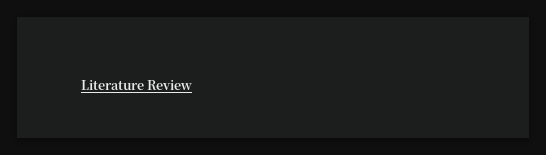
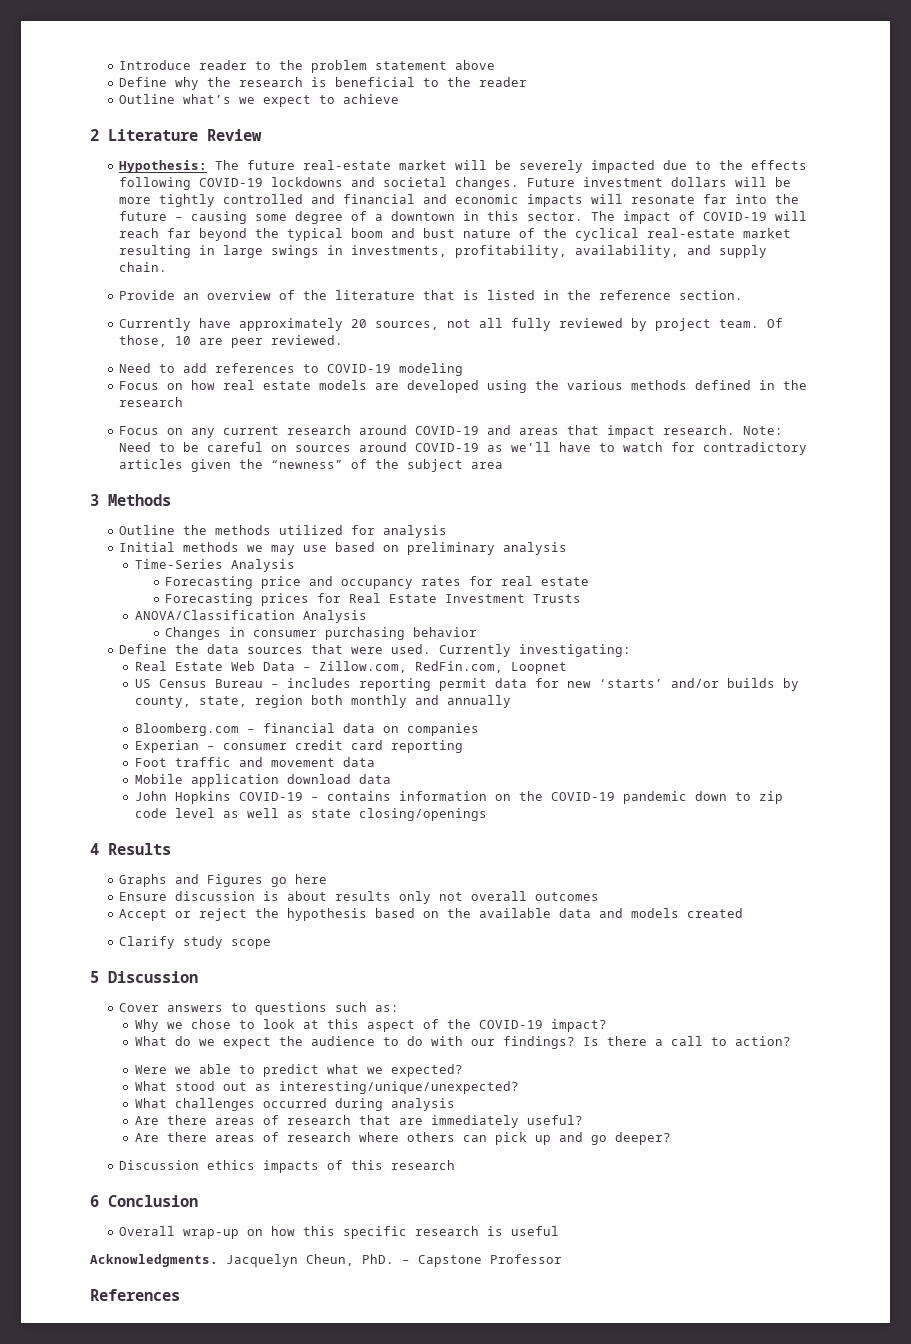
[81,80,193,90] Literature Review -> [119,60,496,73] [119,77,528,90] [119,94,400,107] [90,129,262,141] [119,160,808,173] [119,177,792,190] [119,194,800,207] [119,211,808,224] [119,228,792,241] [119,245,768,258] [119,262,168,272] [119,290,744,300] [119,318,784,331] [119,335,344,348] [119,363,464,376] [119,380,808,393] [119,397,184,407] [119,425,784,438] [119,442,808,455] [119,459,504,472] [90,494,171,506] [119,525,448,538] [119,542,568,555] [134,559,295,572] [165,576,590,589] [165,593,582,606] [134,610,367,623] [165,627,478,640] [119,644,632,657] [134,661,567,674] [134,678,799,691] [134,695,511,708] [134,723,479,736] [134,740,463,753] [134,757,375,767] [134,774,391,787] [134,791,783,804] [134,808,487,821] [90,843,171,855] [119,874,328,887] [119,891,600,904] [119,908,744,921] [119,936,272,949] [90,971,198,983] [119,1002,400,1015] [134,1019,607,1032] [134,1036,791,1049] [134,1064,463,1077] [134,1081,519,1094] [134,1098,455,1111] [134,1115,583,1128] [134,1132,671,1145] [119,1160,456,1173] [90,1195,198,1207] [119,1226,560,1239] [90,1254,562,1267] [90,1289,180,1301] Introduce reader to the problem statement above // Define why the research is beneficial to the reader // Outline what’s we expect to achieve // 2 Literature Review // Hypothesis: The future real-estate market will be severely impacted due to the effects following COVID-19 lockdowns and societal changes. Future investment dollars will be more tightly controlled and financial and economic impacts will resonate far into the future – causing some degree of a downtown in this sector. The impact of COVID-19 will reach far beyond the typical boom and bust nature of the cyclical real-estate market resulting in large swings in investments, profitability, availability, and supply chain. // Provide an overview of the literature that is listed in the reference section. // Currently have approximately 20 sources, not all fully reviewed by project team. Of those, 10 are peer reviewed. // Need to add references to COVID-19 modeling // Focus on how real estate models are developed using the various methods defined in the research // Focus on any current research around COVID-19 and areas that impact research. Note: Need to be careful on sources around COVID-19 as we’ll have to watch for contradictory articles given the “newness” of the subject area // 3 Methods // Outline the methods utilized for analysis // Initial methods we may use based on preliminary analysis // Time-Series Analysis // Forecasting price and occupancy rates for real estate // Forecasting prices for Real Estate Investment Trusts // ANOVA/Classification Analysis // Changes in consumer purchasing behavior // Define the data sources that were used. Currently investigating: // Real Estate Web Data – Zillow.com, RedFin.com, Loopnet // US Census Bureau – includes reporting permit data for new ‘starts’ and/or builds by county, state, region both monthly and annually // Bloomberg.com – financial data on companies // Experian – consumer credit card reporting // Foot traffic and movement data // Mobile application download data // John Hopkins COVID-19 – contains information on the COVID-19 pandemic down to zip code level as well as state closing/openings // 4 Results // Graphs and Figures go here // Ensure discussion is about results only not overall outcomes // Accept or reject the hypothesis based on the available data and models created // Clarify study scope // 5 Discussion // Cover answers to questions such as: // Why we chose to look at this aspect of the COVID-19 impact? // What do we expect the audience to do with our findings? Is there a call to action? // Were we able to predict what we expected? // What stood out as interesting/unique/unexpected? // What challenges occurred during analysis // Are there areas of research that are immediately useful? // Are there areas of research where others can pick up and go deeper? // Discussion ethics impacts of this research // 6 Conclusion // Overall wrap-up on how this specific research is useful // Acknowledgments. Jacquelyn Cheun, PhD. – Capstone Professor // References

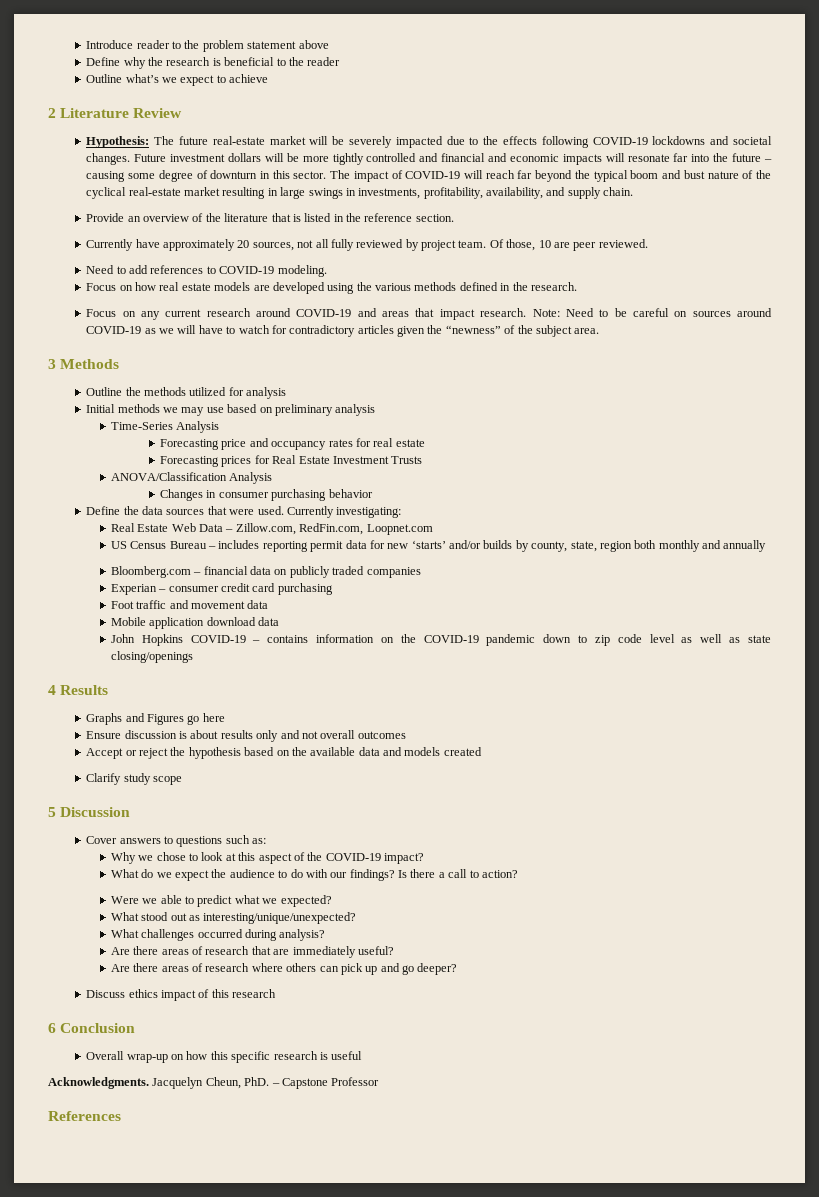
[375,211,456,221] a downtown -> [210,170,258,179] downturn
[399,363,464,376] modeling -> [277,265,327,277] modeling.
[119,397,184,407] research -> [530,282,577,291] research.
[511,442,552,452] we’ll -> [159,325,197,334] we will
[471,462,504,469] area -> [574,328,600,334] area.
[510,662,567,674] Loopnet -> [366,524,433,535] Loopnet.com
(399, 729) none -> [289,566,365,578] publicly traded
[390,740,463,753] reporting -> [277,583,333,595] purchasing
(432, 897) none -> [280,730,300,739] and
[390,1098,455,1111] analysis -> [279,929,326,941] analysis?
[119,1160,320,1173] Discussion ethics impacts -> [86,989,197,1001] Discuss ethics impact

